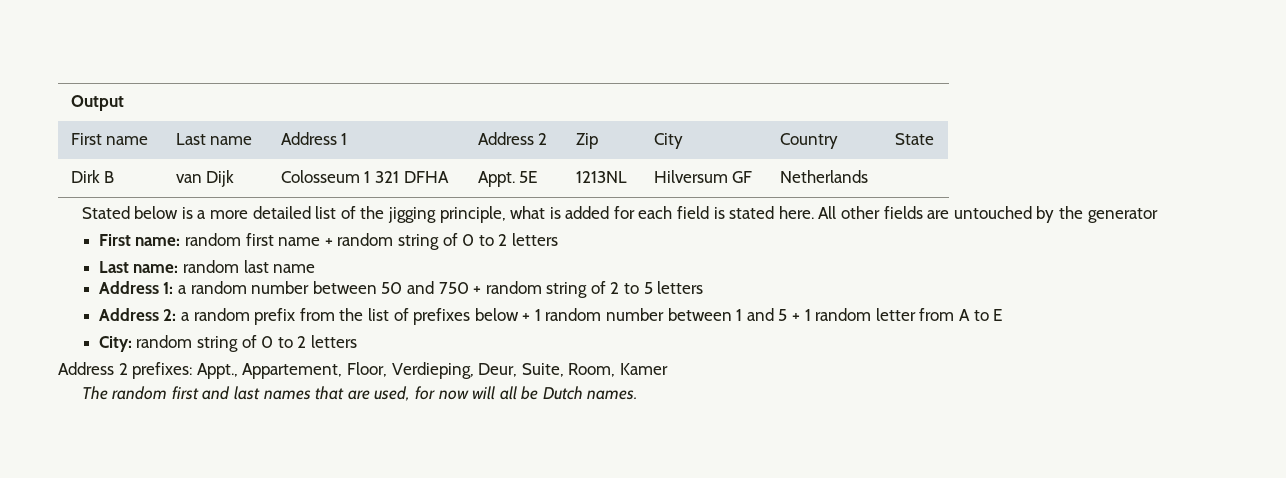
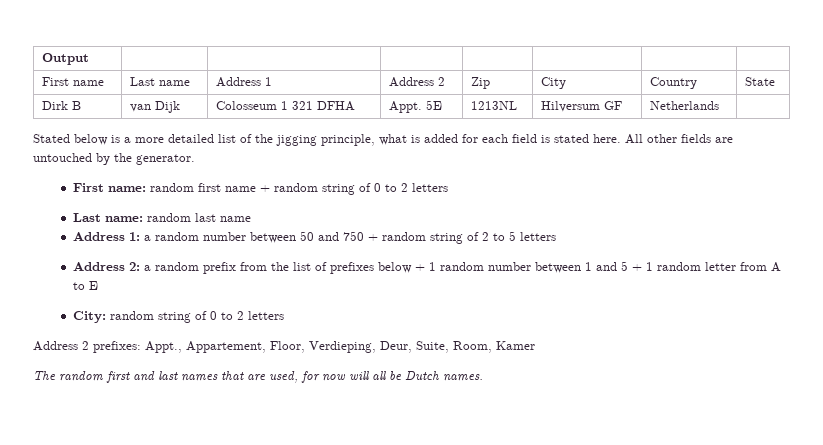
[1087,208,1158,223] generator -> [136,154,195,165] generator.

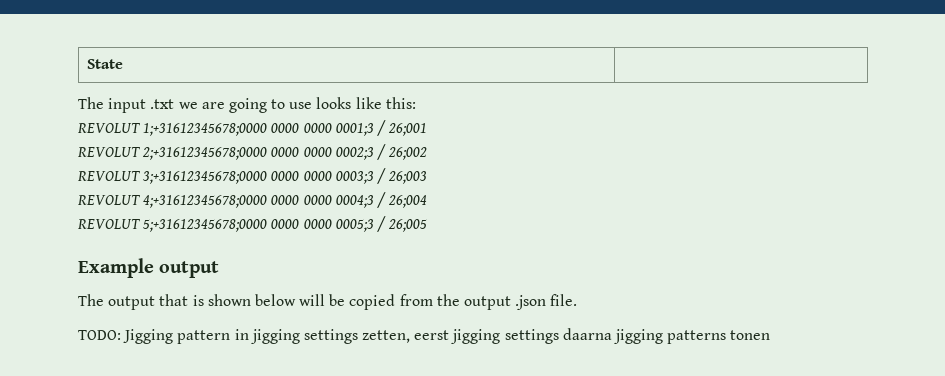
[41,53,89,65] [41,77,104,86] [129,77,190,86] [215,77,272,87] [388,77,445,87] [470,77,490,89] [540,77,566,89] [649,77,697,89] [744,77,775,86] [41,101,81,110] [129,101,180,113] [215,101,355,111] [388,100,442,113] [470,101,517,110] [540,101,622,112] [649,101,719,110] [33,134,733,146] [33,153,195,165] [72,183,448,195] [72,213,251,222] [72,231,556,244] [72,261,781,274] [72,281,98,290] [72,311,284,323] [33,341,535,353] [33,371,483,383] Output | | | | | | | // First name | Last name | Address 1 | Address 2 | Zip | City | Country | State // Dirk B | van Dijk | Colosseum 1 321 DFHA | Appt. 5E | 1213NL | Hilversum GF | Netherlands | // Stated below is a more detailed list of the jigging principle, what is added for each field is stated here. All other fields are untouched by the generator. // First name: random first name + random string of 0 to 2 letters // Last name: random last name // Address 1: a random number between 50 and 750 + random string of 2 to 5 letters // Address 2: a random prefix from the list of prefixes below + 1 random number between 1 and 5 + 1 random letter from A to E // City: random string of 0 to 2 letters // Address 2 prefixes: Appt., Appartement, Floor, Verdieping, Deur, Suite, Room, Kamer // The random first and last names that are used, for now will all be Dutch names. -> [87,59,124,69] [78,97,416,113] [77,120,428,136] [77,144,428,160] [77,168,428,184] [77,192,428,208] [77,216,428,232] [78,258,220,278] [78,294,578,310] [78,328,771,344] State | // The input .txt we are going to use looks like this: // REVOLUT 1;+31612345678;0000 0000 0000 0001;3 / 26;001 // REVOLUT 2;+31612345678;0000 0000 0000 0002;3 / 26;002 // REVOLUT 3;+31612345678;0000 0000 0000 0003;3 / 26;003 // REVOLUT 4;+31612345678;0000 0000 0000 0004;3 / 26;004 // REVOLUT 5;+31612345678;0000 0000 0000 0005;3 / 26;005 // Example output // The output that is shown below will be copied from the output .json file. // TODO: Jigging pattern in jigging settings zetten, eerst jigging settings daarna jigging patterns tonen

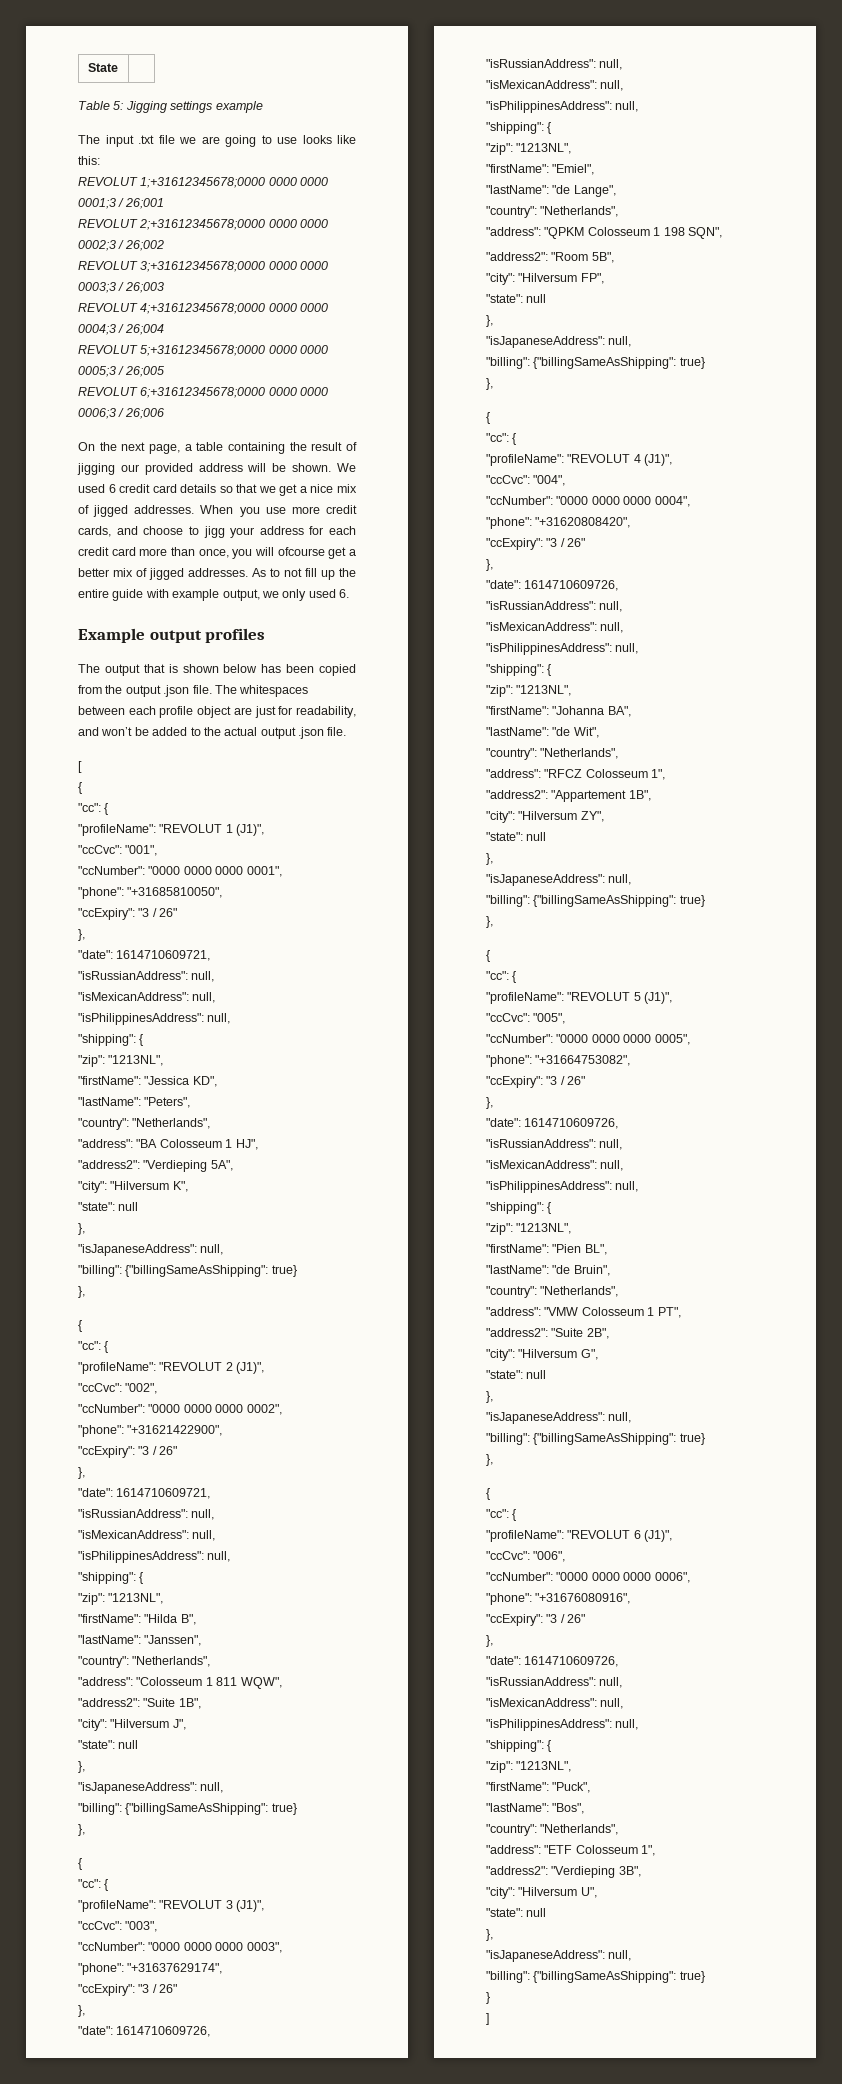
(124, 64) none -> [78,101,263,113] // Table 5: Jigging settings example
(175, 104) none -> [158,135,175,144] file
(428, 225) none -> [78,387,329,398] [78,408,164,419] [78,442,358,454] [77,463,356,475] [78,484,357,496] [78,505,357,517] [78,526,356,538] [78,547,356,559] [78,568,356,580] [78,589,349,601] // REVOLUT 6;+31612345678;0000 0000 0000 0006;3 / 26;006 // On the next page, a table containing the result of jigging our provided address will be shown. We used 6 credit card details so that we get a nice mix of jigged addresses. When you use more credit cards, and choose to jigg your address for each credit card more than once, you will ofcourse get a better mix of jigged addresses. As to not fill up the entire guide with example output, we only used 6.
(220, 269) none -> [205,628,266,643] profiles
[299,294,346,306] will be -> [261,664,315,673] has been
[78,328,771,344] // TODO: Jigging pattern in jigging settings zetten, eerst jigging settings daarna jigging patterns tonen -> [214,685,309,697] [78,706,356,718] [78,727,347,739] [78,761,82,773] [78,782,82,794] [78,803,109,815] [78,824,265,836] [78,845,158,856] [78,866,282,877] [78,887,223,899] [78,908,178,920] [78,929,85,941] [78,950,211,961] [78,971,215,982] [78,992,216,1003] [78,1013,231,1025] [78,1034,144,1046] [78,1055,164,1067] [78,1076,217,1087] [78,1097,191,1108] [78,1118,211,1130] [78,1139,258,1150] [78,1160,233,1172] [78,1181,188,1193] [78,1202,139,1211] [78,1223,85,1235] [78,1244,224,1256] [78,1265,297,1277] [78,1286,85,1298] [78,1320,82,1332] [78,1341,109,1353] [78,1362,265,1374] [78,1383,158,1394] [78,1404,282,1415] [78,1425,223,1437] [78,1446,178,1458] [78,1467,85,1479] [78,1488,211,1499] [78,1509,215,1520] [78,1530,216,1541] [78,1551,231,1563] [78,1572,144,1584] [78,1593,164,1605] [78,1614,196,1625] [78,1635,202,1646] [78,1656,211,1668] [78,1677,282,1689] [78,1698,201,1709] [78,1719,186,1731] [78,1740,139,1749] [78,1761,85,1773] [78,1782,224,1794] [78,1803,297,1815] [78,1824,85,1836] [78,1858,82,1870] [78,1879,109,1891] [78,1900,265,1912] [78,1921,158,1932] [78,1942,282,1953] [78,1963,223,1975] [78,1984,178,1996] [78,2005,85,2017] [78,2026,211,2037] [486,59,623,70] [486,80,624,91] [486,101,639,113] [486,122,552,134] [486,143,572,155] [486,164,595,175] [486,185,616,197] [486,206,619,218] [486,227,722,239] [486,252,614,263] [486,273,604,285] [486,294,547,303] [486,315,493,327] [486,336,632,348] [486,357,705,369] [486,378,493,390] [486,412,490,424] [486,433,517,445] [486,454,673,466] [486,475,566,486] [486,496,690,507] [486,517,631,529] [486,538,586,550] [486,559,493,571] [486,580,619,591] [486,601,623,612] [486,622,624,633] [486,643,639,655] [486,664,552,676] [486,685,572,697] [486,706,631,717] [486,727,599,738] [486,748,619,760] [486,769,666,780] [486,790,651,802] [486,811,604,823] [486,832,547,841] [486,853,493,865] [486,874,632,886] [486,895,705,907] [486,916,493,928] [486,950,490,962] [486,971,517,983] [486,992,673,1004] [486,1013,566,1024] [486,1034,690,1045] [486,1055,631,1067] [486,1076,586,1088] [486,1097,493,1109] [486,1118,619,1129] [486,1139,623,1150] [486,1160,624,1171] [486,1181,639,1193] [486,1202,552,1214] [486,1223,572,1235] [486,1244,607,1255] [486,1265,610,1276] [486,1286,619,1298] [486,1307,681,1318] [486,1328,609,1339] [486,1349,598,1361] [486,1370,547,1379] [486,1391,493,1403] [486,1412,632,1424] [486,1433,705,1445] [486,1454,493,1466] [486,1488,490,1500] [486,1509,517,1521] [486,1530,673,1542] [486,1551,566,1562] [486,1572,690,1583] [486,1593,631,1605] [486,1614,586,1626] [486,1635,493,1647] [486,1656,619,1667] [486,1677,623,1688] [486,1698,624,1709] [486,1719,639,1731] [486,1740,552,1752] [486,1761,572,1773] [486,1782,591,1793] [486,1803,585,1814] [486,1824,619,1836] [486,1845,656,1856] [486,1866,641,1878] [486,1887,597,1899] [486,1908,547,1917] [486,1929,493,1941] [486,1950,632,1962] [486,1971,705,1983] [486,1992,490,2004] [486,2013,489,2025] The whitespaces between each profile object are just for readability, and won’t be added to the actual output .json file. // [ // { // "cc": { // "profileName": "REVOLUT 1 (J1)", // "ccCvc": "001", // "ccNumber": "0000 0000 0000 0001", // "phone": "+31685810050", // "ccExpiry": "3 / 26" // }, // "date": 1614710609721, // "isRussianAddress": null, // "isMexicanAddress": null, // "isPhilippinesAddress": null, // "shipping": { // "zip": "1213NL", // "firstName": "Jessica KD", // "lastName": "Peters", // "country": "Netherlands", // "address": "BA Colosseum 1 HJ", // "address2": "Verdieping 5A", // "city": "Hilversum K", // "state": null // }, // "isJapaneseAddress": null, // "billing": {"billingSameAsShipping": true} // }, // { // "cc": { // "profileName": "REVOLUT 2 (J1)", // "ccCvc": "002", // "ccNumber": "0000 0000 0000 0002", // "phone": "+31621422900", // "ccExpiry": "3 / 26" // }, // "date": 1614710609721, // "isRussianAddress": null, // "isMexicanAddress": null, // "isPhilippinesAddress": null, // "shipping": { // "zip": "1213NL", // "firstName": "Hilda B", // "lastName": "Janssen", // "country": "Netherlands", // "address": "Colosseum 1 811 WQW", // "address2": "Suite 1B", // "city": "Hilversum J", // "state": null // }, // "isJapaneseAddress": null, // "billing": {"billingSameAsShipping": true} // }, // { // "cc": { // "profileName": "REVOLUT 3 (J1)", // "ccCvc": "003", // "ccNumber": "0000 0000 0000 0003", // "phone": "+31637629174", // "ccExpiry": "3 / 26" // }, // "date": 1614710609726, // "isRussianAddress": null, // "isMexicanAddress": null, // "isPhilippinesAddress": null, // "shipping": { // "zip": "1213NL", // "firstName": "Emiel", // "lastName": "de Lange", // "country": "Netherlands", // "address": "QPKM Colosseum 1 198 SQN", // "address2": "Room 5B", // "city": "Hilversum FP", // "state": null // }, // "isJapaneseAddress": null, // "billing": {"billingSameAsShipping": true} // }, // { // "cc": { // "profileName": "REVOLUT 4 (J1)", // "ccCvc": "004", // "ccNumber": "0000 0000 0000 0004", // "phone": "+31620808420", // "ccExpiry": "3 / 26" // }, // "date": 1614710609726, // "isRussianAddress": null, // "isMexicanAddress": null, // "isPhilippinesAddress": null, // "shipping": { // "zip": "1213NL", // "firstName": "Johanna BA", // "lastName": "de Wit", // "country": "Netherlands", // "address": "RFCZ Colosseum 1", // "address2": "Appartement 1B", // "city": "Hilversum ZY", // "state": null // }, // "isJapaneseAddress": null, // "billing": {"billingSameAsShipping": true} // }, // { // "cc": { // "profileName": "REVOLUT 5 (J1)", // "ccCvc": "005", // "ccNumber": "0000 0000 0000 0005", // "phone": "+31664753082", // "ccExpiry": "3 / 26" // }, // "date": 1614710609726, // "isRussianAddress": null, // "isMexicanAddress": null, // "isPhilippinesAddress": null, // "shipping": { // "zip": "1213NL", // "firstName": "Pien BL", // "lastName": "de Bruin", // "country": "Netherlands", // "address": "VMW Colosseum 1 PT", // "address2": "Suite 2B", // "city": "Hilversum G", // "state": null // }, // "isJapaneseAddress": null, // "billing": {"billingSameAsShipping": true} // }, // { // "cc": { // "profileName": "REVOLUT 6 (J1)", // "ccCvc": "006", // "ccNumber": "0000 0000 0000 0006", // "phone": "+31676080916", // "ccExpiry": "3 / 26" // }, // "date": 1614710609726, // "isRussianAddress": null, // "isMexicanAddress": null, // "isPhilippinesAddress": null, // "shipping": { // "zip": "1213NL", // "firstName": "Puck", // "lastName": "Bos", // "country": "Netherlands", // "address": "ETF Colosseum 1", // "address2": "Verdieping 3B", // "city": "Hilversum U", // "state": null // }, // "isJapaneseAddress": null, // "billing": {"billingSameAsShipping": true} // } // ]

